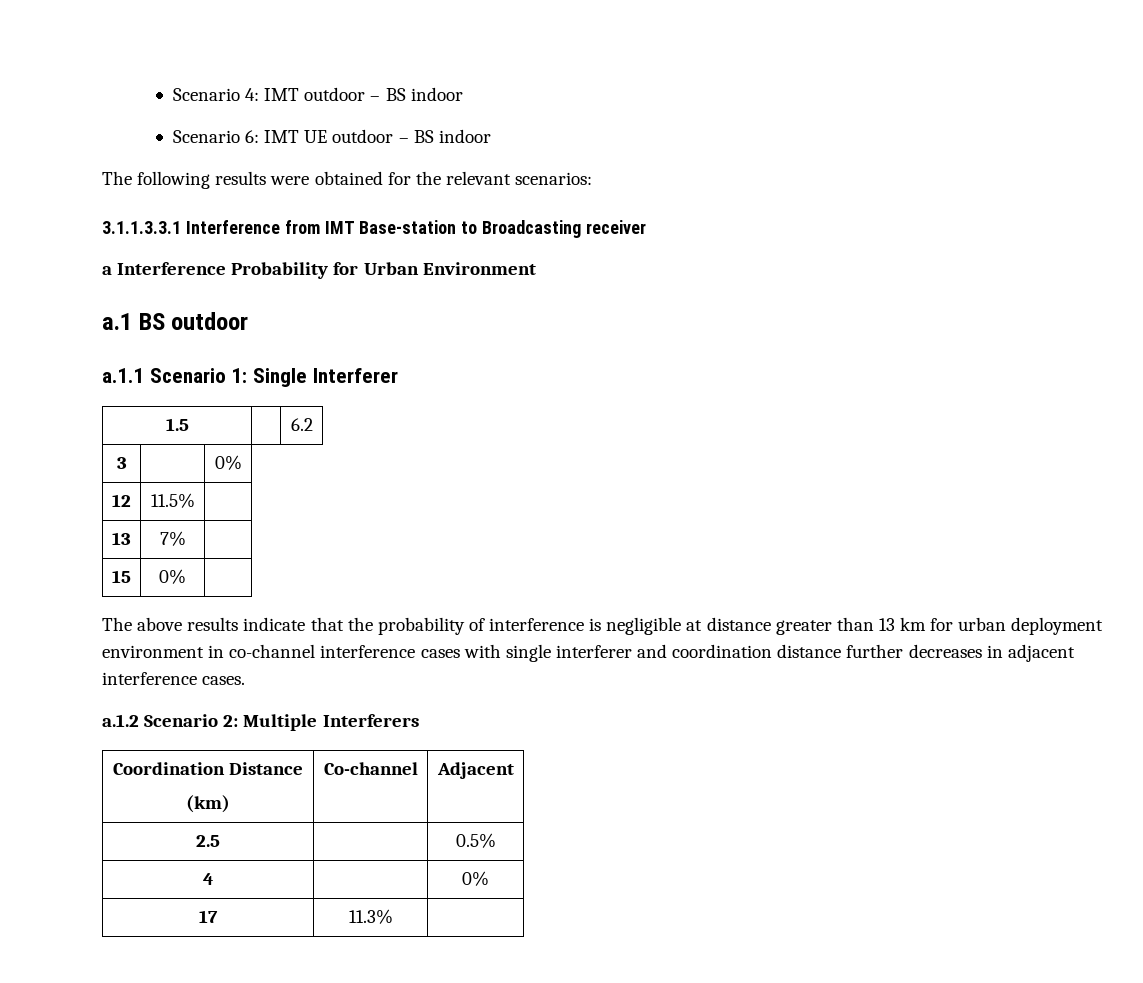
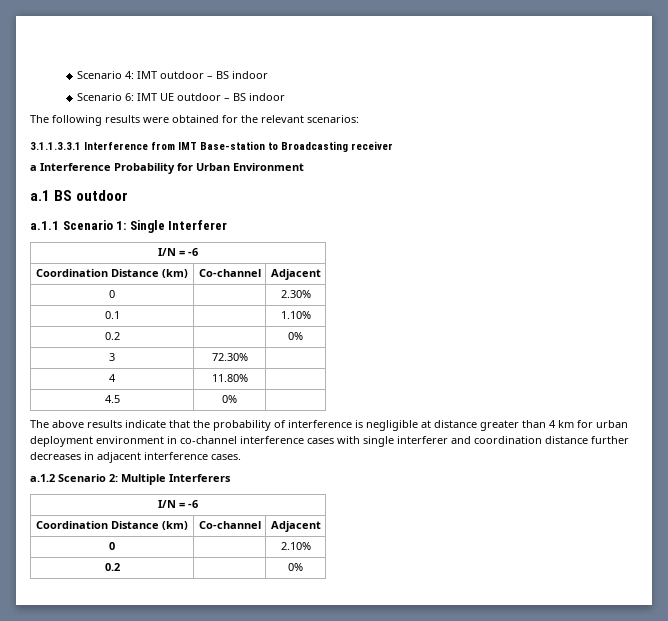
[165,418,189,431] [290,418,313,431] [116,457,127,469] [214,455,242,470] [112,494,131,507] [150,493,195,508] [112,532,131,545] [159,531,186,546] [112,570,131,583] 1.5 | | 6.2 // 3 | | 0% // 12 | 11.5% | // 13 | 7% | // 15 -> [158,248,198,256] [36,269,188,278] [198,269,261,277] [270,269,321,280] [109,290,115,298] [280,290,311,298] [104,311,120,319] [280,311,311,319] [104,332,120,340] [288,332,303,340] [109,353,115,361] [211,353,248,361] [109,374,116,382] [211,374,248,382] [104,395,120,403] I/N = -6 // Coordination Distance (km) | Co-channel | Adjacent // 0 | | 2.30% // 0.1 | | 1.10% // 0.2 | | 0% // 3 | 72.30% | // 4 | 11.80% | // 4.5
[878,618,895,631] 13 -> [549,420,556,428] 4
[112,762,304,775] [186,795,230,813] [323,762,418,775] [436,762,514,779] [196,835,220,847] [455,833,496,848] [202,873,214,885] [462,871,489,886] [199,910,218,923] [348,909,393,924] // Coordination Distance // (km) | Co-channel | Adjacent // 2.5 | | 0.5% // 4 | | 0% // 17 | 11.3% | -> [158,500,198,508] [36,521,188,530] [198,521,261,529] [270,521,321,532] [109,542,115,550] [280,542,311,550] [104,563,120,571] [288,563,303,571] // I/N = -6 // Coordination Distance (km) | Co-channel | Adjacent // 0 | | 2.10% // 0.2 | | 0%

